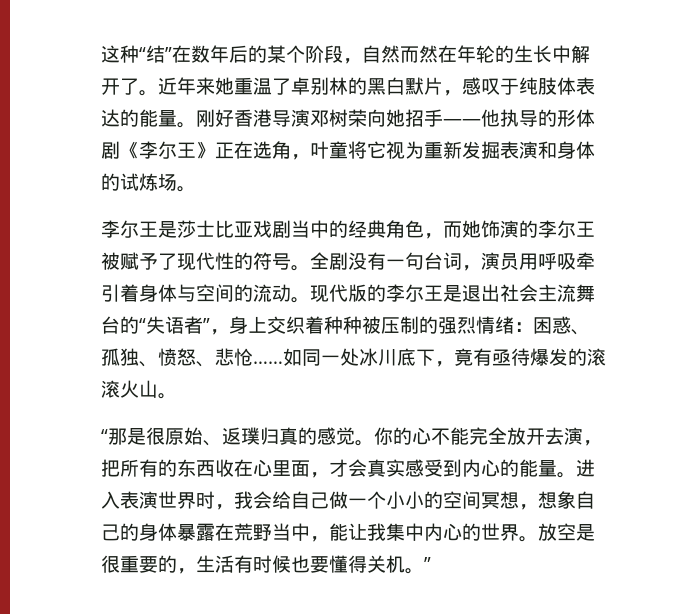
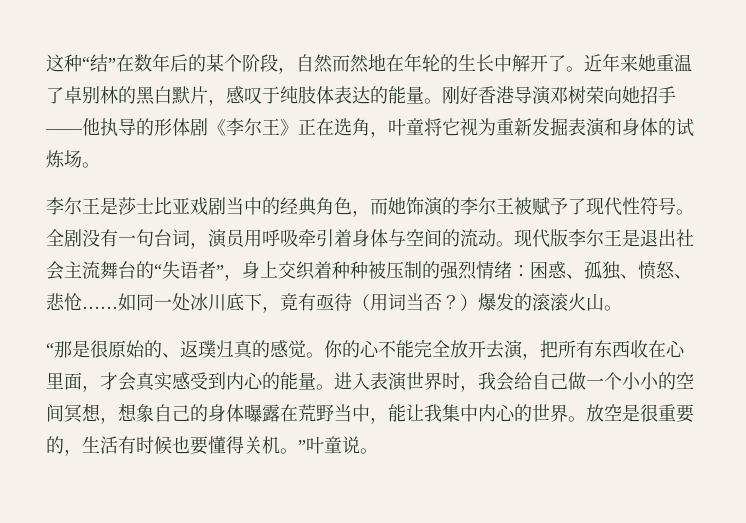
(438, 54) none -> [368,54,386,71] 地
[234,252,253,270] 的 -> (640, 206) none
[367,284,386,302] 的 -> (568, 238) none
(530, 357) none -> [352,293,478,311] （用词当否？）
(203, 436) none -> [144,340,162,358] 的
[158,459,177,477] 的 -> (594, 349) none
[177,524,196,541] 暴 -> [244,404,262,422] 曝
(431, 564) none -> [306,436,378,454] 叶童说。

